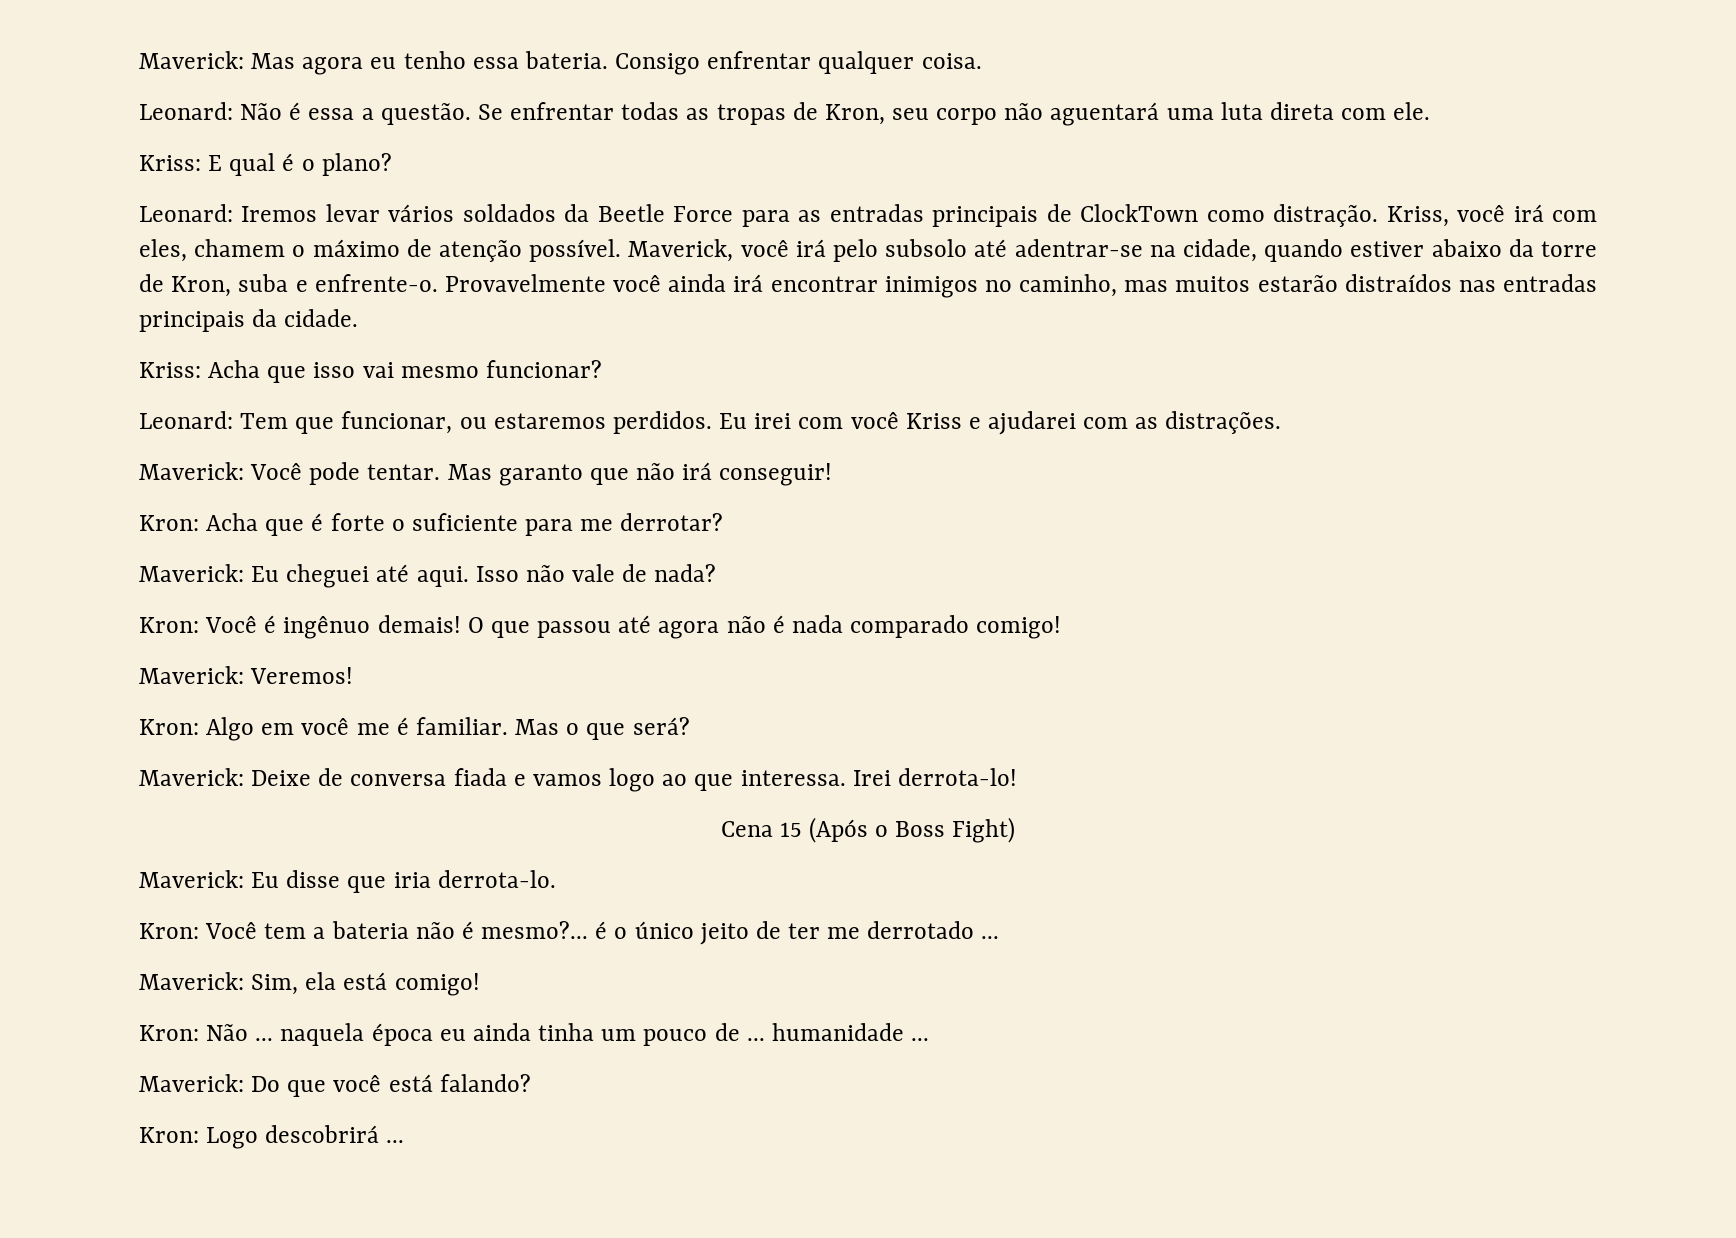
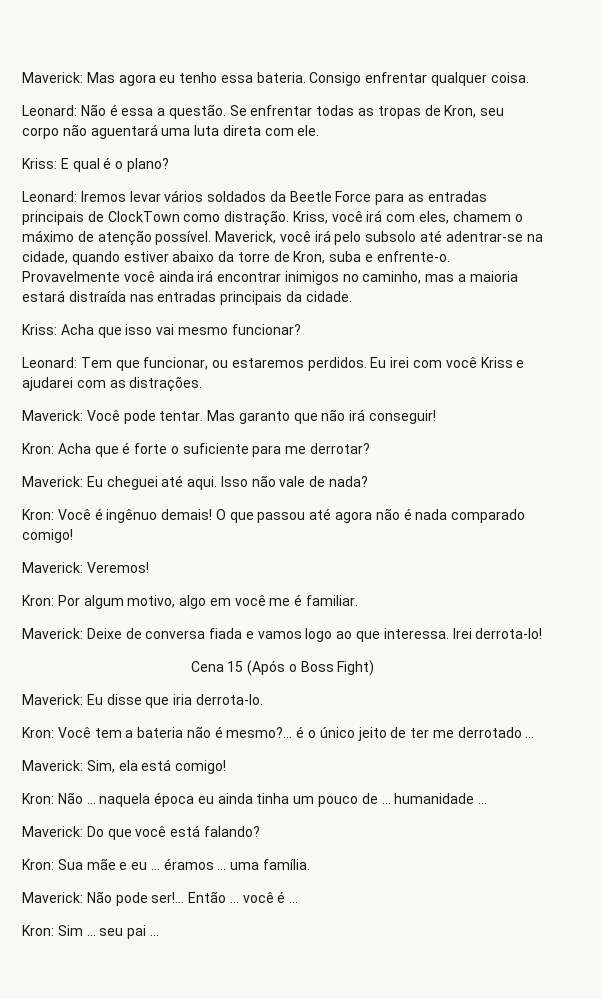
[1175,274,1452,292] muitos estarão distraídos -> [458,271,518,282] [22,290,126,302] a maioria estará distraída
[206,717,255,741] Algo -> [57,595,207,609] Por algum motivo, algo
[515,717,690,740] Mas o que será? -> (359, 600) none
[206,1125,380,1149] Logo descobrirá -> [57,858,311,870] [22,891,299,906] [22,925,147,939] Sua mãe e eu ... éramos ... uma família. // Maverick: Não pode ser!... Então ... você é ... // Kron: Sim ... seu pai

